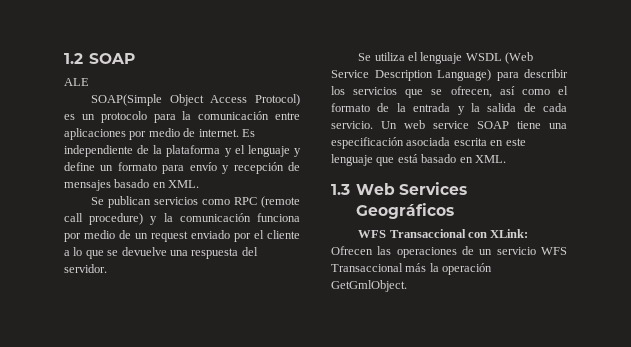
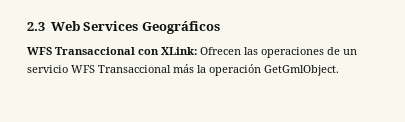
[64,53,136,64] [64,78,89,86] [91,94,300,106] [64,111,300,123] [64,128,255,140] [64,145,301,157] [64,162,300,174] [64,179,200,191] [91,196,300,208] [64,213,300,225] [64,230,300,242] [64,247,258,259] [64,264,107,273] [358,52,534,64] [331,69,568,81] [331,86,568,98] [331,103,567,115] [331,120,567,129] [331,137,526,149] [331,154,506,166] [331,184,350,195] 1.2 SOAP // ALE // SOAP(Simple Object Access Protocol) es un protocolo para la comunicación entre aplicaciones por medio de internet. Es independiente de la plataforma y el lenguaje y define un formato para envío y recepción de mensajes basado en XML. // Se publican servicios como RPC (remote call procedure) y la comunicación funciona por medio de un request enviado por el cliente a lo que se devuelve una respuesta del servidor. // Se utiliza el lenguaje WSDL (Web Service Description Language) para describir los servicios que se ofrecen, así como el formato de la entrada y la salida de cada servicio. Un web service SOAP tiene una especificación asociada escrita en este lenguaje que está basado en XML. // 1.3 -> [27,22,45,31] 2.3

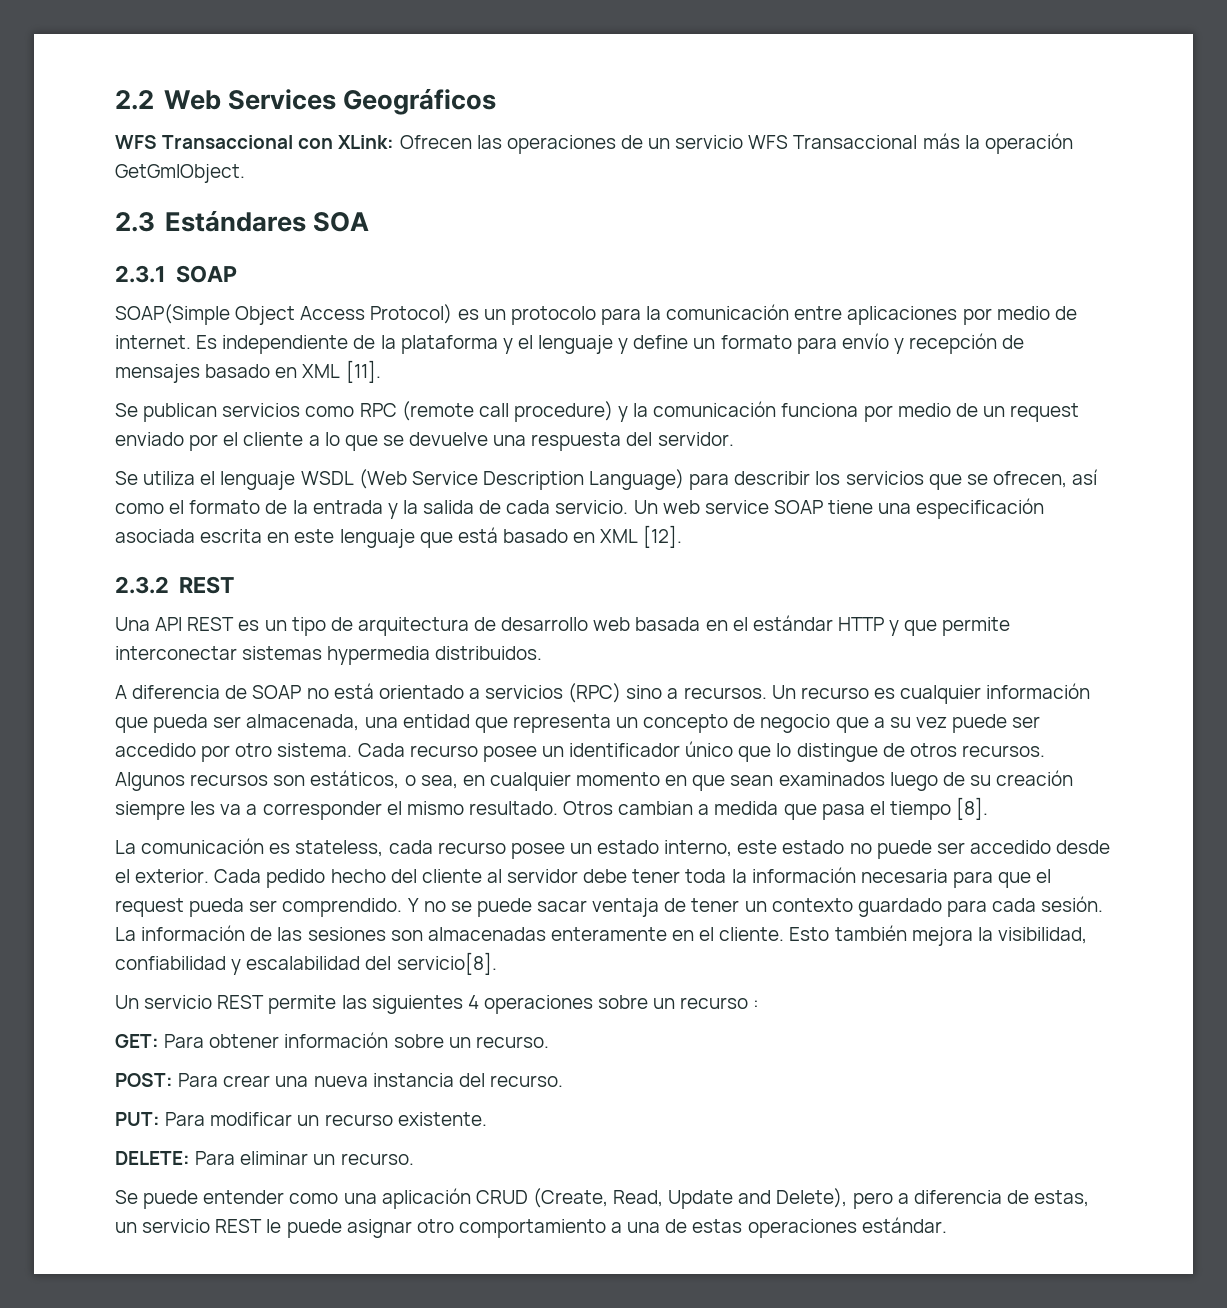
[27,22,45,31] 2.3 -> [115,90,154,110] 2.2
(339, 70) none -> [115,210,369,232] [115,265,237,283] [115,304,1077,325] [115,333,1025,354] [115,360,381,383] [115,401,1080,422] [115,432,734,451] [115,469,1098,490] [115,498,1045,519] [115,525,683,548] [115,576,234,594] [115,615,1011,636] [115,646,543,665] [115,683,1091,704] [115,714,1041,733] [115,741,1045,762] [115,770,1074,791] [115,797,989,820] [115,838,1111,859] [115,867,1052,888] [115,896,1104,917] [115,925,1087,946] [115,952,497,975] [115,995,760,1014] [115,1032,549,1048] [115,1073,563,1087] [115,1112,487,1126] [115,1151,414,1165] [115,1188,1090,1209] [115,1217,947,1238] // 2.3 Estándares SOA // 2.3.1 SOAP // SOAP(Simple Object Access Protocol) es un protocolo para la comunicación entre aplicaciones por medio de internet. Es independiente de la plataforma y el lenguaje y define un formato para envío y recepción de mensajes basado en XML [11]. // Se publican servicios como RPC (remote call procedure) y la comunicación funciona por medio de un request enviado por el cliente a lo que se devuelve una respuesta del servidor. // Se utiliza el lenguaje WSDL (Web Service Description Language) para describir los servicios que se ofrecen, así como el formato de la entrada y la salida de cada servicio. Un web service SOAP tiene una especificación asociada escrita en este lenguaje que está basado en XML [12]. // 2.3.2 REST // Una API REST es un tipo de arquitectura de desarrollo web basada en el estándar HTTP y que permite interconectar sistemas hypermedia distribuidos. // A diferencia de SOAP no está orientado a servicios (RPC) sino a recursos. Un recurso es cualquier información que pueda ser almacenada, una entidad que representa un concepto de negocio que a su vez puede ser accedido por otro sistema. Cada recurso posee un identificador único que lo distingue de otros recursos. Algunos recursos son estáticos, o sea, en cualquier momento en que sean examinados luego de su creación siempre les va a corresponder el mismo resultado. Otros cambian a medida que pasa el tiempo [8]. // La comunicación es stateless, cada recurso posee un estado interno, este estado no puede ser accedido desde el exterior. Cada pedido hecho del cliente al servidor debe tener toda la información necesaria para que el request pueda ser comprendido. Y no se puede sacar ventaja de tener un contexto guardado para cada sesión. La información de las sesiones son almacenadas enteramente en el cliente. Esto también mejora la visibilidad, confiabilidad y escalabilidad del servicio[8]. // Un servicio REST permite las siguientes 4 operaciones sobre un recurso : // GET: Para obtener información sobre un recurso. // POST: Para crear una nueva instancia del recurso. // PUT: Para modificar un recurso existente. // DELETE: Para eliminar un recurso. // Se puede entender como una aplicación CRUD (Create, Read, Update and Delete), pero a diferencia de estas, un servicio REST le puede asignar otro comportamiento a una de estas operaciones estándar.

